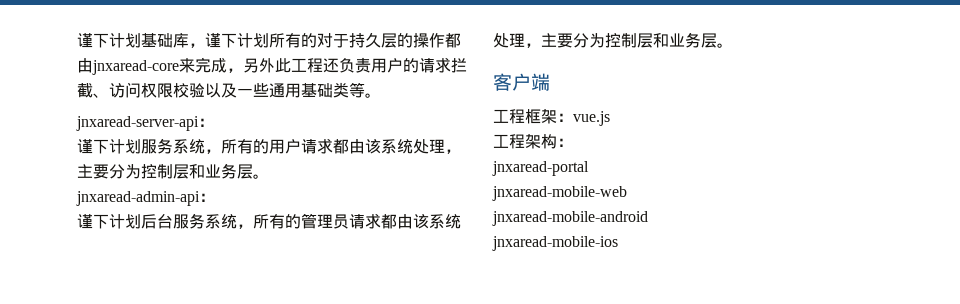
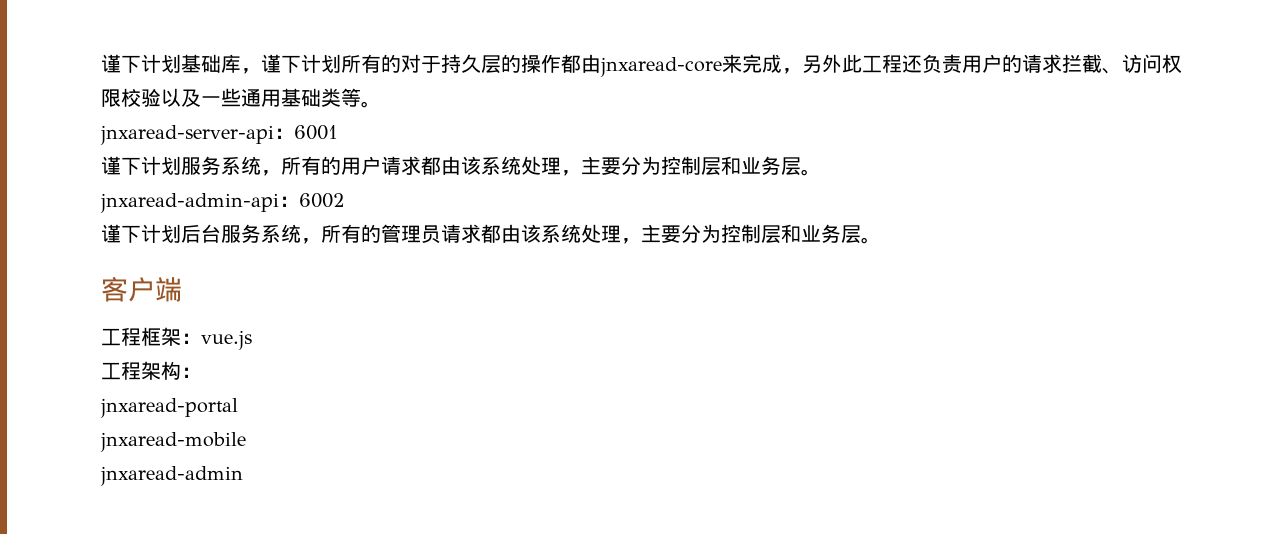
(214, 122) none -> [294,125,338,140] 6001
(215, 197) none -> [299,193,344,208] 6002
[492,186,627,201] [492,211,648,226] [492,236,618,251] jnxaread-mobile-web // jnxaread-mobile-android // jnxaread-mobile-ios -> [100,432,246,452] [100,466,243,486] jnxaread-mobile // jnxaread-admin

